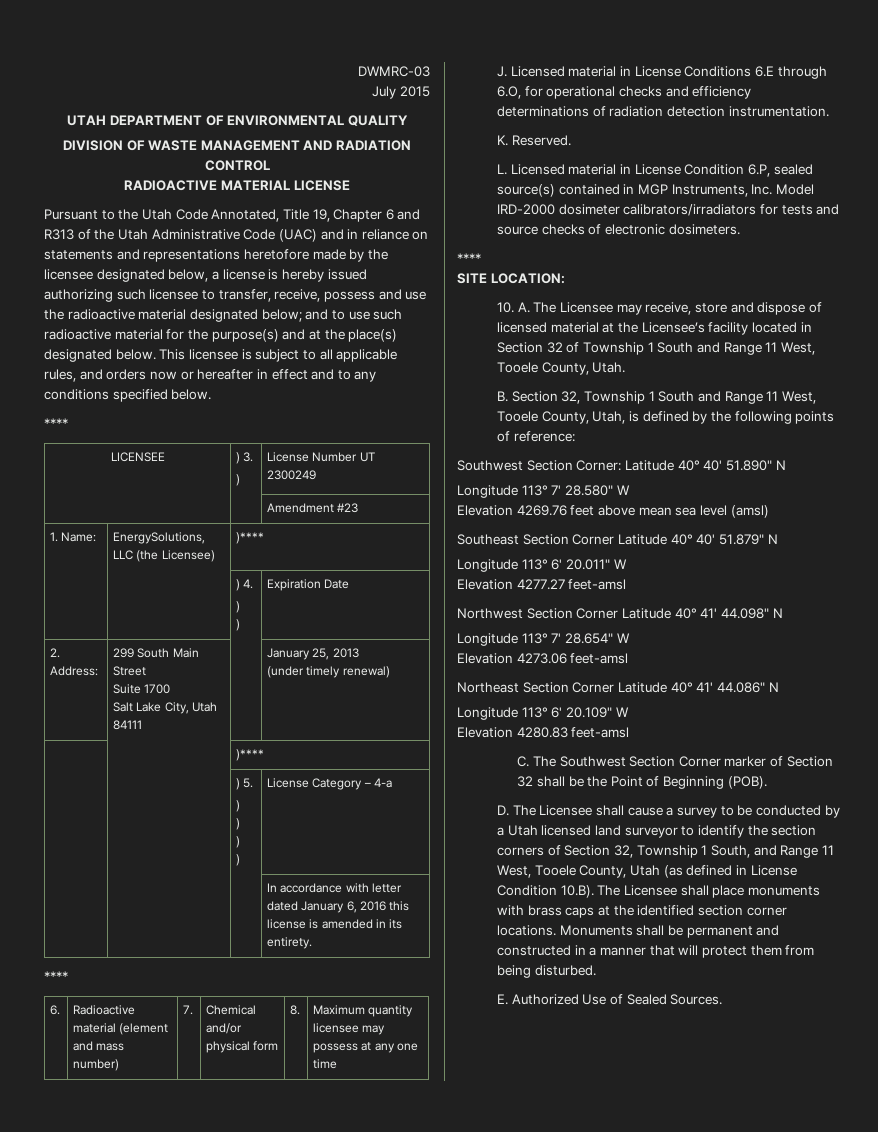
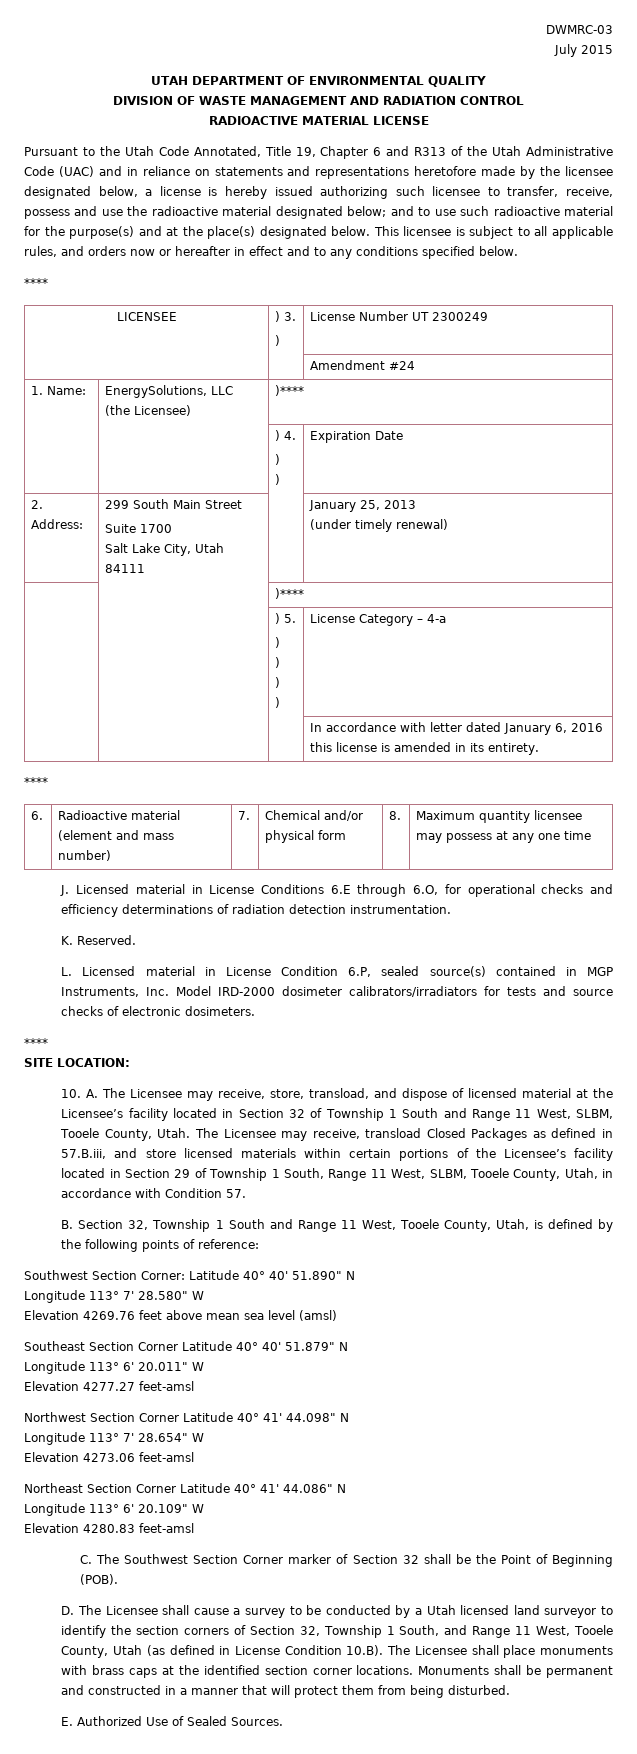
[337,503,359,513] #23 -> [389,361,416,370] #24
[695,303,728,313] store -> [270,1088,370,1099] store, transload,
(815, 348) none -> [575,1109,613,1119] SLBM,
(626, 367) none -> [194,1128,613,1141] [61,1148,613,1161] [61,1168,614,1181] [61,1188,247,1198] The Licensee may receive, transload Closed Packages as defined in 57.B.iii, and store licensed materials within certain portions of the Licensee’s facility located in Section 29 of Township 1 South, Range 11 West, SLBM, Tooele County, Utah, in accordance with Condition 57.

